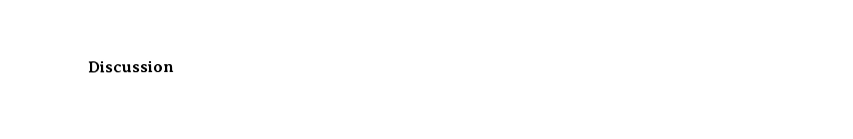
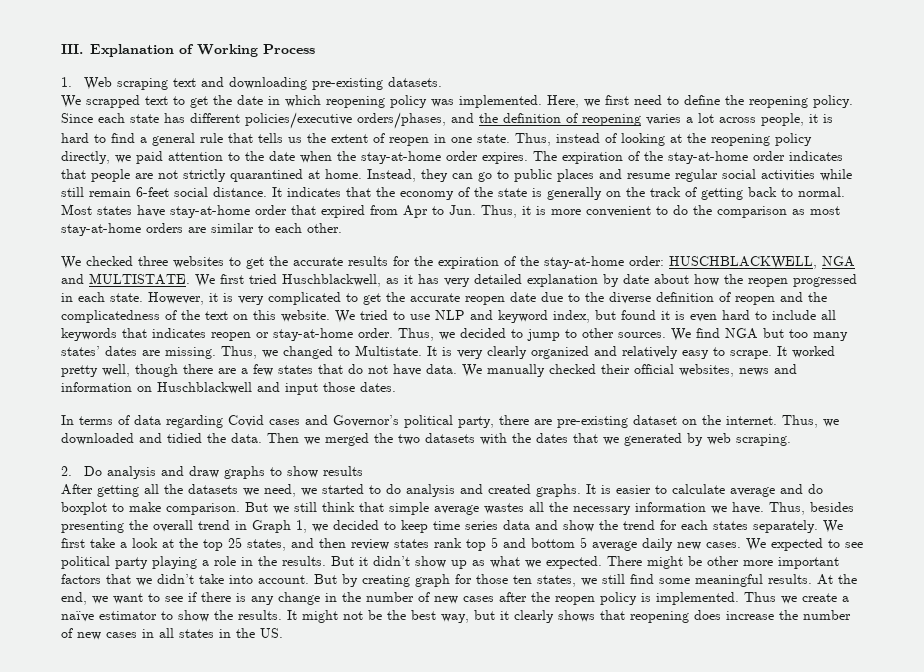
[87,60,175,73] Discussion -> [61,44,315,57] [61,77,442,90] [61,95,853,108] [61,112,833,129] [61,133,812,146] [61,151,843,164] [61,169,852,182] [61,187,845,200] [61,204,840,218] [61,223,342,236] [61,256,855,269] [61,273,857,287] [61,292,827,305] [61,310,836,323] [61,328,848,341] [61,345,835,359] [61,364,797,377] [61,382,396,395] [61,415,839,428] [61,433,791,446] [61,466,363,479] [61,484,823,497] [61,502,854,515] [61,520,843,533] [61,537,863,551] [61,556,839,569] [61,574,857,587] [61,592,849,605] [61,610,851,623] [61,628,283,640] III. Explanation of Working Process // 1. Web scraping text and downloading pre-existing datasets. // We scrapped text to get the date in which reopening policy was implemented. Here, we first need to define the reopening policy. Since each state has different policies/executive orders/phases, and the definition of reopening varies a lot across people, it is hard to find a general rule that tells us the extent of reopen in one state. Thus, instead of looking at the reopening policy directly, we paid attention to the date when the stay-at-home order expires. The expiration of the stay-at-home order indicates that people are not strictly quarantined at home. Instead, they can go to public places and resume regular social activities while still remain 6-feet social distance. It indicates that the economy of the state is generally on the track of getting back to normal. Most states have stay-at-home order that expired from Apr to Jun. Thus, it is more convenient to do the comparison as most stay-at-home orders are similar to each other. // We checked three websites to get the accurate results for the expiration of the stay-at-home order: HUSCHBLACKWELL, NGA and MULTISTATE. We first tried Huschblackwell, as it has very detailed explanation by date about how the reopen progressed in each state. However, it is very complicated to get the accurate reopen date due to the diverse definition of reopen and the complicatedness of the text on this website. We tried to use NLP and keyword index, but found it is even hard to include all keywords that indicates reopen or stay-at-home order. Thus, we decided to jump to other sources. We find NGA but too many states’ dates are missing. Thus, we changed to Multistate. It is very clearly organized and relatively easy to scrape. It worked pretty well, though there are a few states that do not have data. We manually checked their official websites, news and information on Huschblackwell and input those dates. // In terms of data regarding Covid cases and Governor’s political party, there are pre-existing dataset on the internet. Thus, we downloaded and tidied the data. Then we merged the two datasets with the dates that we generated by web scraping. // 2. Do analysis and draw graphs to show results // After getting all the datasets we need, we started to do analysis and created graphs. It is easier to calculate average and do boxplot to make comparison. But we still think that simple average wastes all the necessary information we have. Thus, besides presenting the overall trend in Graph 1, we decided to keep time series data and show the trend for each states separately. We first take a look at the top 25 states, and then review states rank top 5 and bottom 5 average daily new cases. We expected to see political party playing a role in the results. But it didn’t show up as what we expected. There might be other more important factors that we didn’t take into account. But by creating graph for those ten states, we still find some meaningful results. At the end, we want to see if there is any change in the number of new cases after the reopen policy is implemented. Thus we create a naïve estimator to show the results. It might not be the best way, but it clearly shows that reopening does increase the number of new cases in all states in the US.

